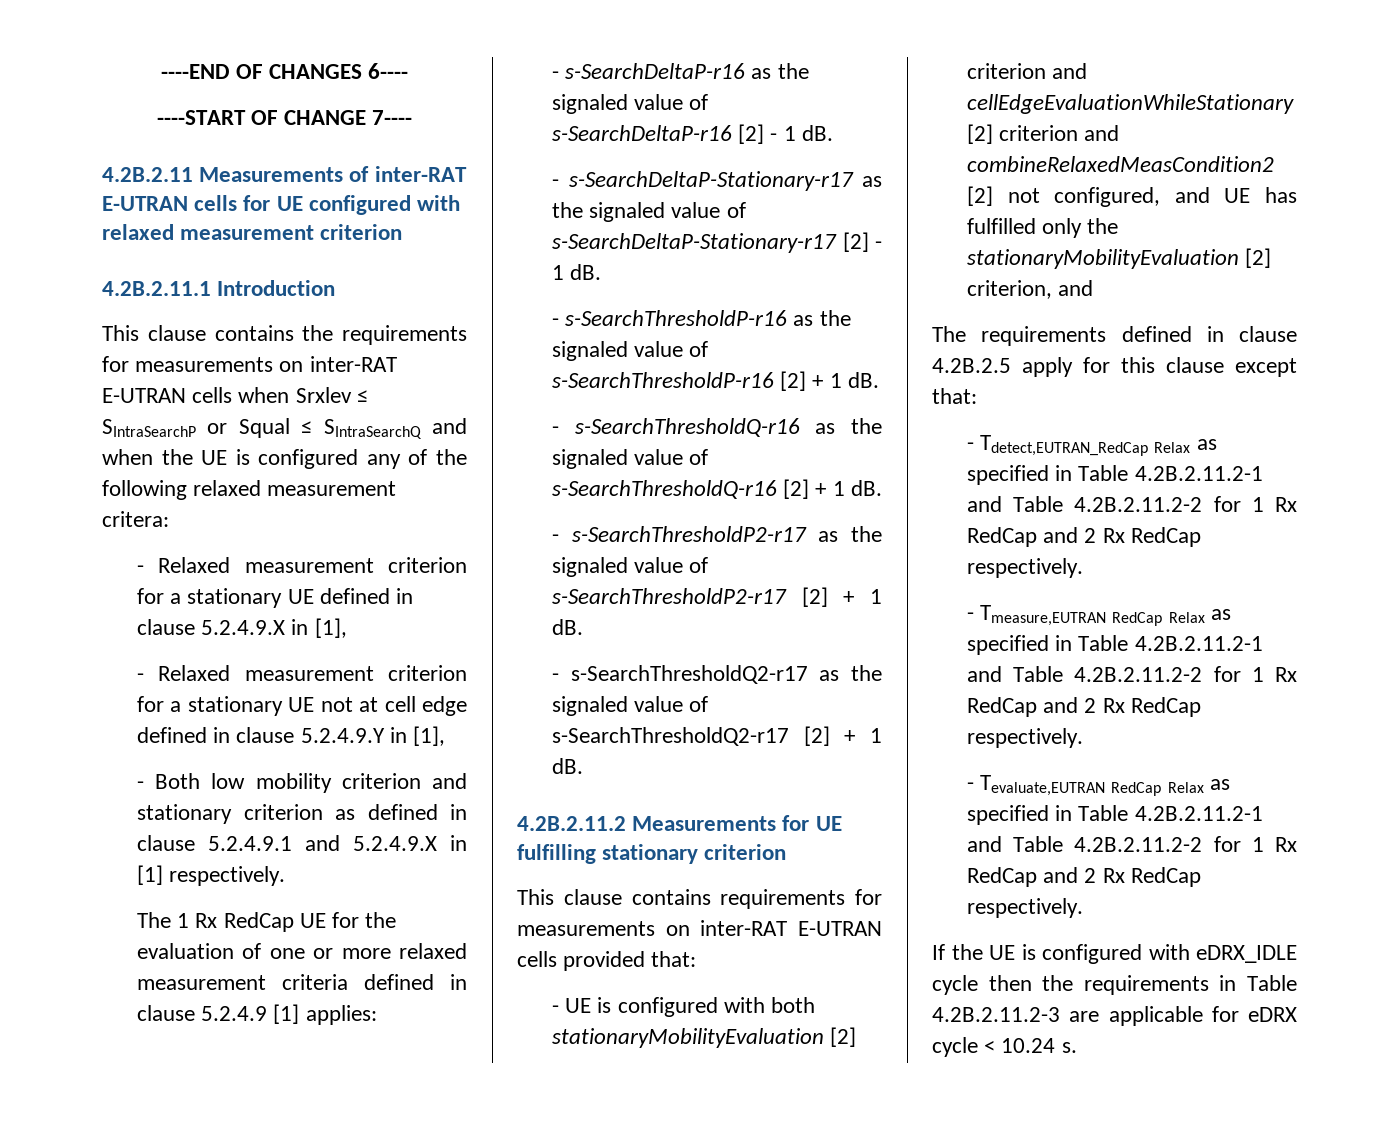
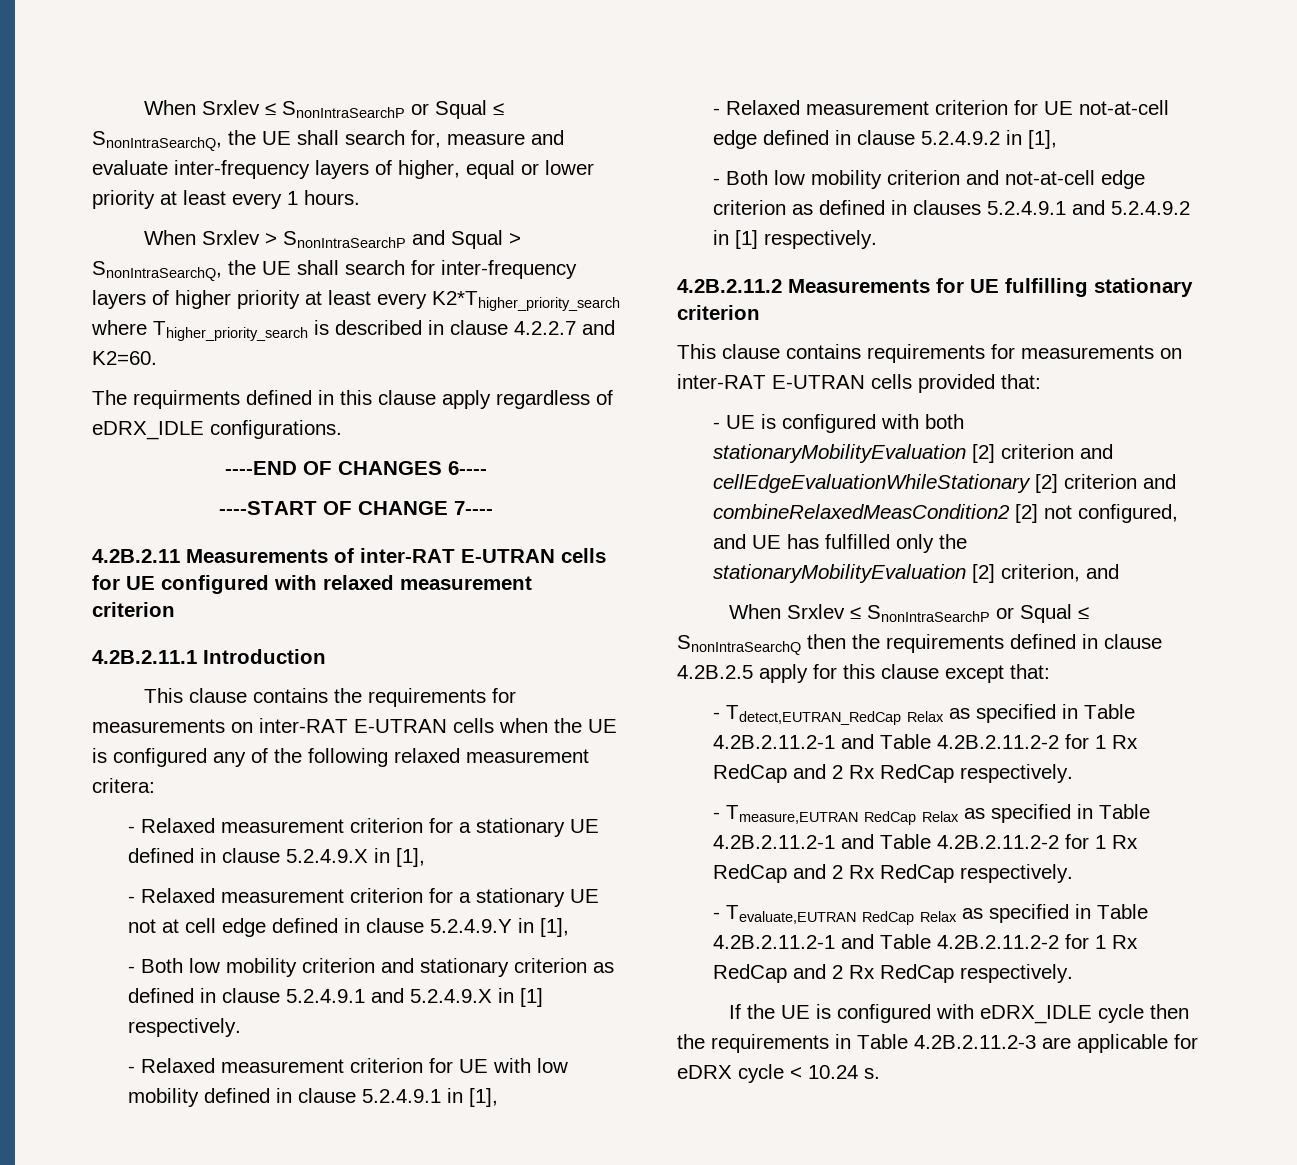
(160, 71) none -> [144,100,505,119] [92,130,564,151] [92,160,594,179] [92,190,360,209] [144,230,522,249] [92,260,577,281] [92,290,620,311] [91,320,615,341] [92,351,157,365] [92,390,613,409] [92,420,342,440] When Srxlev ≤ SnonIntraSearchP or Squal ≤ SnonIntraSearchQ, the UE shall search for, measure and evaluate inter-frequency layers of higher, equal or lower priority at least every 1 hours. // When Srxlev > SnonIntraSearchP and Squal > SnonIntraSearchQ, the UE shall search for inter-frequency layers of higher priority at least every K2*Thigher_priority_search where Thigher_priority_search is described in clause 4.2.2.7 and K2=60. // The requirments defined in this clause apply regardless of eDRX_IDLE configurations. //
[295,387,368,403] [102,418,467,439] [102,449,153,465] Srxlev ≤ SIntraSearchP or Squal ≤ SIntraSearchQ and when -> (548, 725) none
[137,912,397,932] [137,943,467,959] [137,974,467,990] [137,1004,377,1025] [552,63,809,79] [552,94,709,114] [552,124,833,144] [552,171,882,191] [552,202,746,222] [552,232,882,253] [552,264,602,280] [552,310,851,326] [552,341,709,361] [552,371,879,391] [552,418,882,437] [552,449,709,469] [552,479,882,499] [552,526,882,542] [552,557,709,577] [552,587,882,607] [552,619,584,635] [552,665,882,684] [552,696,709,716] [552,726,882,746] [552,758,584,774] The 1 Rx RedCap UE for the evaluation of one or more relaxed measurement criteria defined in clause 5.2.4.9 [1] applies: // - s-SearchDeltaP-r16 as the signaled value of s-SearchDeltaP-r16 [2] - 1 dB. // - s-SearchDeltaP-Stationary-r17 as the signaled value of s-SearchDeltaP-Stationary-r17 [2] - 1 dB. // - s-SearchThresholdP-r16 as the signaled value of s-SearchThresholdP-r16 [2] + 1 dB. // - s-SearchThresholdQ-r16 as the signaled value of s-SearchThresholdQ-r16 [2] + 1 dB. // - s-SearchThresholdP2-r17 as the signaled value of s-SearchThresholdP2-r17 [2] + 1 dB. // - s-SearchThresholdQ2-r17 as the signaled value of s-SearchThresholdQ2-r17 [2] + 1 dB. -> [127,1058,568,1073] [127,1088,498,1107] [712,100,1169,115] [712,130,1057,149] [712,170,1145,189] [712,200,1190,215] [712,230,877,249] - Relaxed measurement criterion for UE with low mobility defined in clause 5.2.4.9.1 in [1], // - Relaxed measurement criterion for UE not-at-cell edge defined in clause 5.2.4.9.2 in [1], // - Both low mobility criterion and not-at-cell edge criterion as defined in clauses 5.2.4.9.1 and 5.2.4.9.2 in [1] respectively.
[932,326,966,342] The -> [729,604,1090,623] [677,634,880,655] When Srxlev ≤ SnonIntraSearchP or Squal ≤ SnonIntraSearchQ then the

